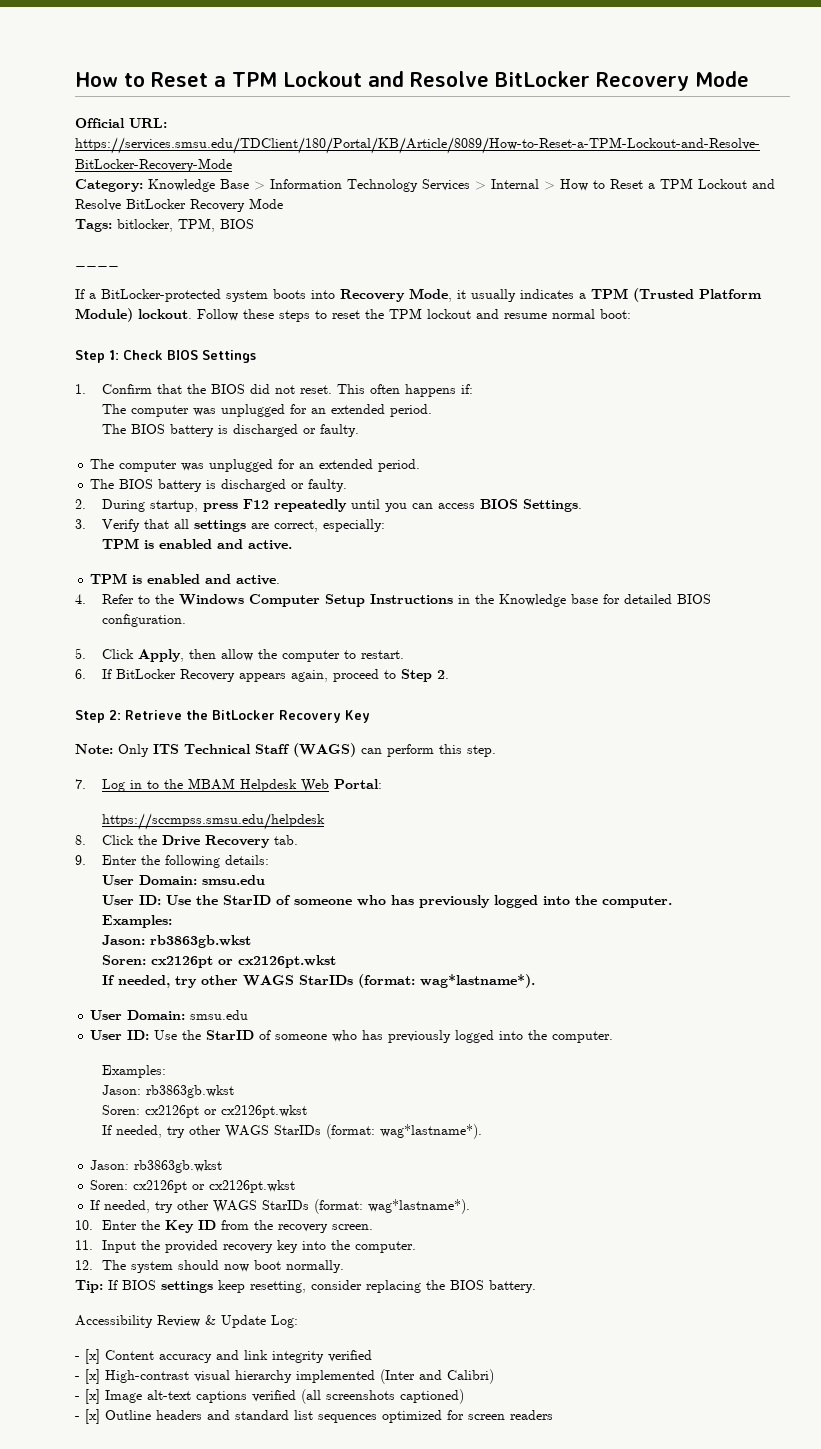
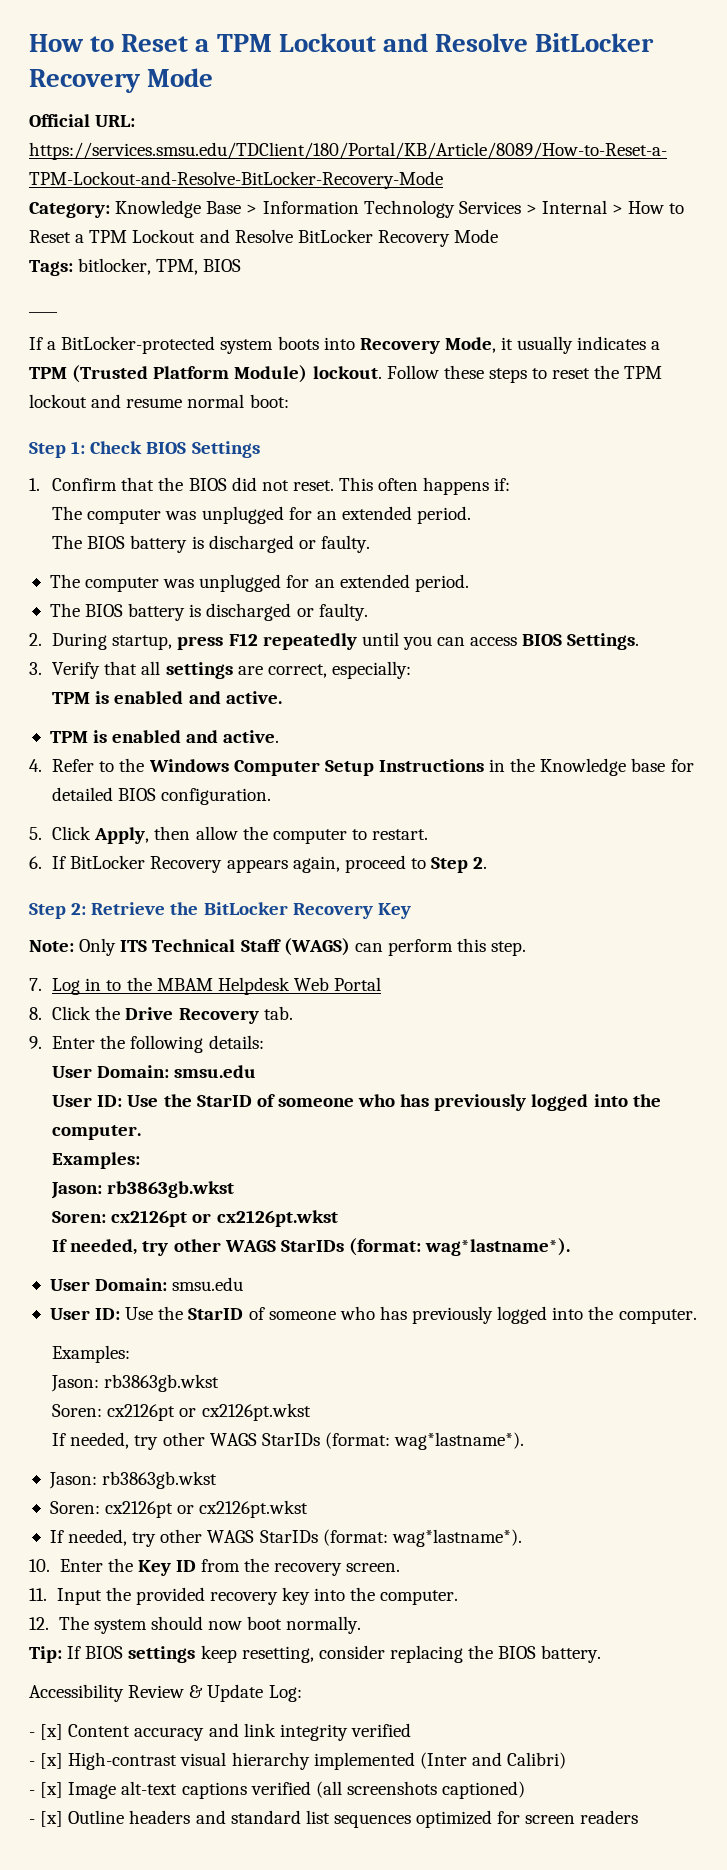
[334,779,383,789] [102,813,326,830] Portal: // https://sccmpss.smsu.edu/helpdesk -> [334,977,382,991] Portal

